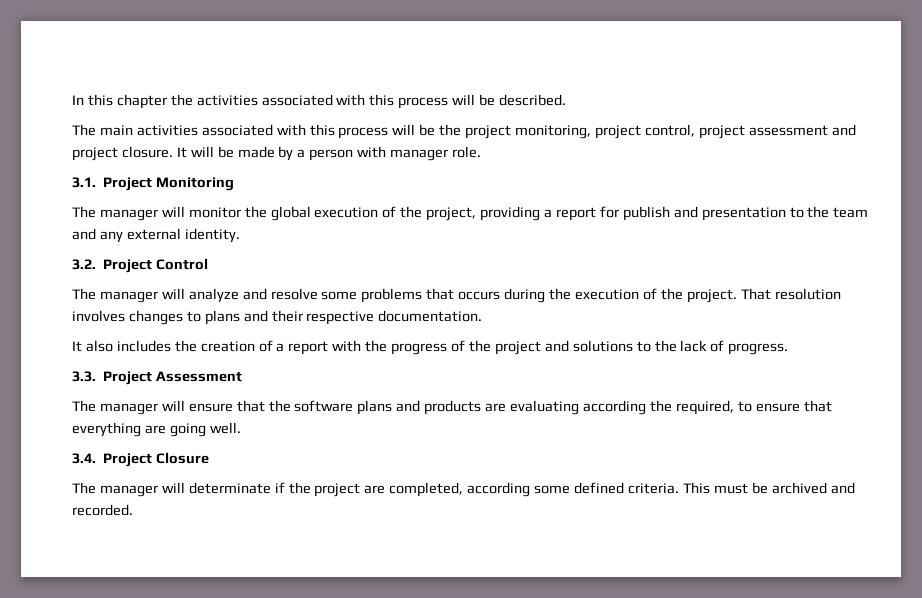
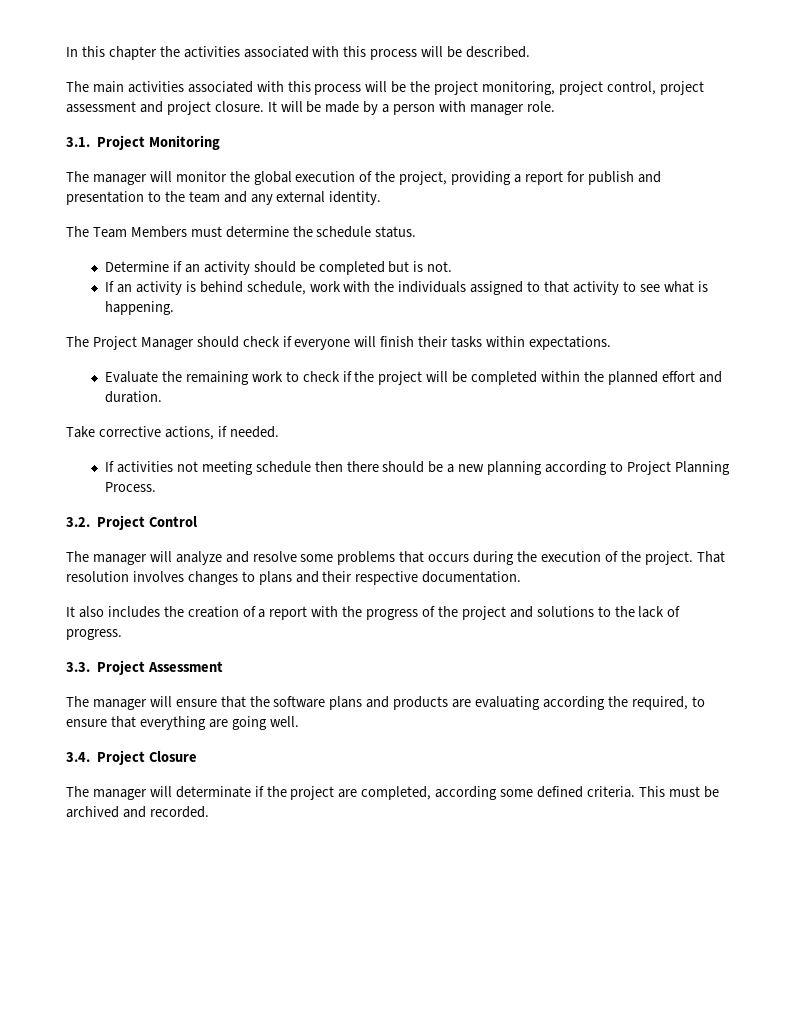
(240, 235) none -> [66,226,417,238] [105,261,453,275] [105,281,708,295] [105,301,175,315] [66,336,611,350] [105,371,722,385] [105,391,163,403] [66,426,279,440] [105,461,730,475] [105,482,157,492] // The Team Members must determine the schedule status. // Determine if an activity should be completed but is not. // If an activity is behind schedule, work with the individuals assigned to that activity to see what is happening. // The Project Manager should check if everyone will finish their tasks within expectations. // Evaluate the remaining work to check if the project will be completed within the planned effort and duration. // Take corrective actions, if needed. // If activities not meeting schedule then there should be a new planning according to Project Planning Process.

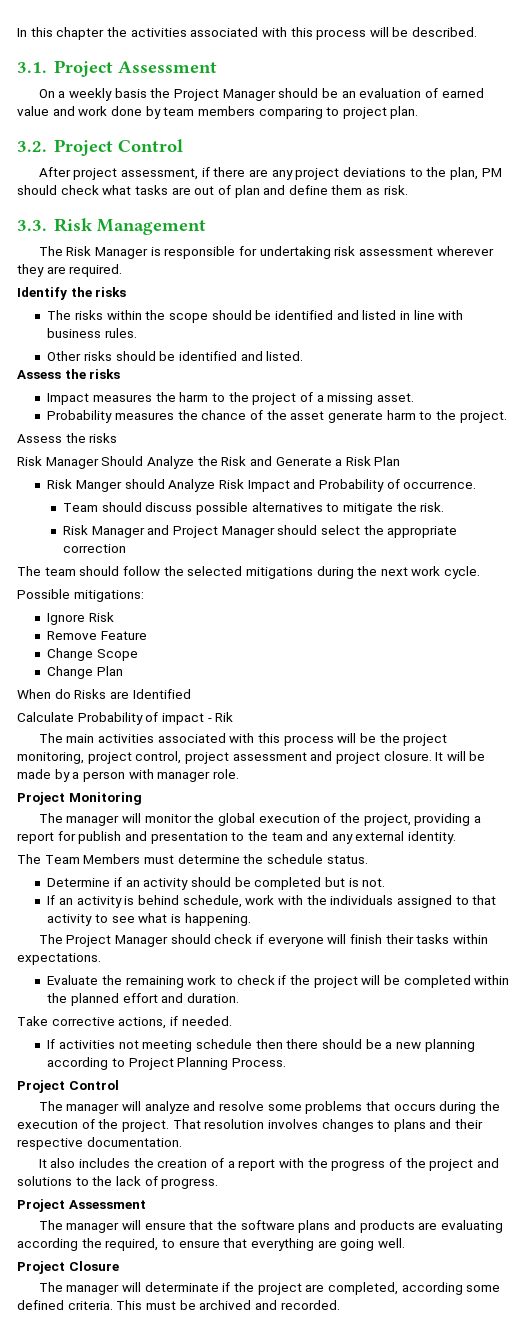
(531, 52) none -> [17,60,217,77] [38,88,484,101] [17,106,419,119] [17,139,183,156] [38,167,502,180] [17,185,408,198] [17,218,206,235] [38,246,494,259] [17,264,123,277] [17,287,127,300] [47,310,464,323] [47,328,138,338] [47,351,304,361] [17,369,121,379] [47,392,414,405] [47,410,507,423] [17,433,118,443] [17,456,401,469] [47,479,477,492] [63,502,445,515] [63,525,458,538] [63,544,127,553] [17,566,481,579] [17,589,144,602] [47,612,115,625] [47,631,148,640] [47,648,139,661] [47,666,124,679] [17,689,191,699] [17,712,234,725] // 3.1. Project Assessment // On a weekly basis the Project Manager should be an evaluation of earned value and work done by team members comparing to project plan. // 3.2. Project Control // After project assessment, if there are any project deviations to the plan, PM should check what tasks are out of plan and define them as risk. // 3.3. Risk Management // The Risk Manager is responsible for undertaking risk assessment wherever they are required. // Identify the risks // The risks within the scope should be identified and listed in line with business rules. // Other risks should be identified and listed. // Assess the risks // Impact measures the harm to the project of a missing asset. // Probability measures the chance of the asset generate harm to the project. // Assess the risks // Risk Manager Should Analyze the Risk and Generate a Risk Plan // Risk Manger should Analyze Risk Impact and Probability of occurrence. // Team should discuss possible alternatives to mitigate the risk. // Risk Manager and Project Manager should select the appropriate correction // The team should follow the selected mitigations during the next work cycle. // Possible mitigations: // Ignore Risk // Remove Feature // Change Scope // Change Plan // When do Risks are Identified // Calculate Probability of impact - Rik
[66,137,90,147] 3.1. -> (239, 774) none
[66,517,90,527] 3.2. -> (287, 1062) none
[66,662,90,672] 3.3. -> (219, 1183) none
[66,752,90,762] 3.4. -> (405, 1243) none

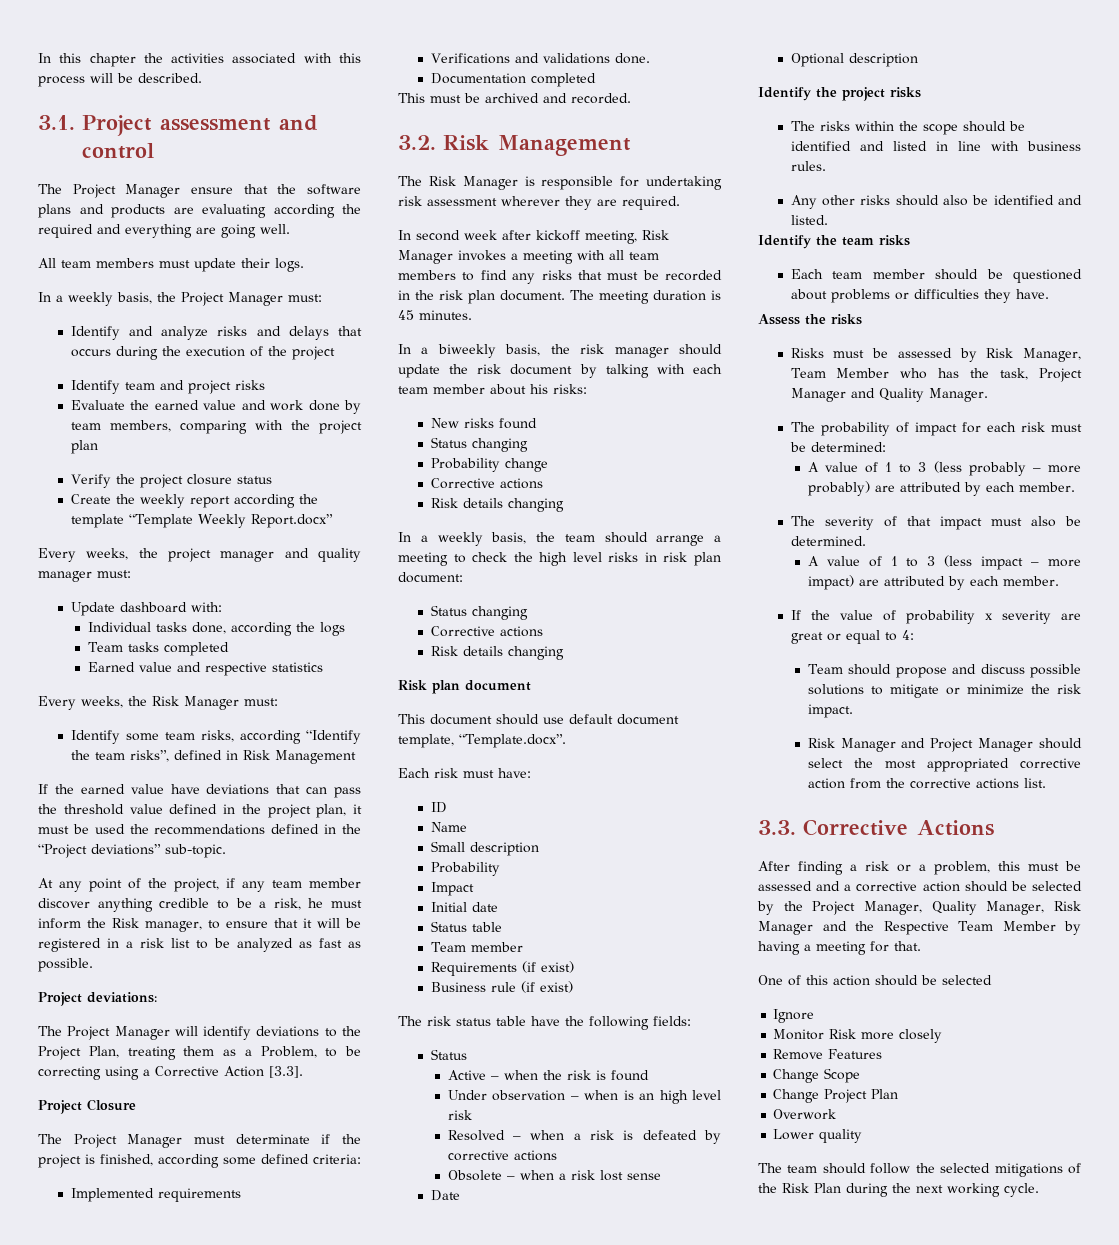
[117,61,217,73] [38,88,147,101] Assessment // On a weekly basis -> [160,115,318,131] [82,143,154,159] [38,184,361,198] [38,204,361,218] [38,224,290,238] [38,258,304,272] [38,292,152,306] assessment and control // The Project Manager ensure that the software plans and products are evaluating according the required and everything are going well. // All team members must update their logs. // In a weekly basis,
[278,88,438,98] should be an evaluation of -> [288,294,322,302] [70,326,362,340] [70,346,335,360] [70,380,265,394] [70,400,150,410] must: // Identify and analyze risks and delays that occurs during the execution of the project // Identify team and project risks // Evaluate the
[197,106,419,119] [17,139,183,156] [38,167,502,180] [17,185,408,198] [17,220,47,231] members comparing to project plan. // 3.2. Project Control // After project assessment, if there are any project deviations to the plan, PM should check what tasks are out of plan and define them as risk. // 3.3. -> [109,420,362,434] [70,440,98,454] [70,474,272,488] [70,494,318,508] [70,514,333,528] [38,548,361,562] [38,570,131,582] [70,602,222,616] [87,622,345,636] [87,642,229,656] [87,662,323,676] [38,696,278,710] [70,730,361,744] [70,750,356,764] [38,784,361,798] [38,804,362,818] [38,824,361,835] [38,844,226,858] [38,878,361,892] [38,898,362,912] [38,918,361,932] [38,938,361,952] [38,958,93,972] [38,992,157,1006] [38,1026,361,1040] [38,1046,361,1060] [38,1066,303,1080] [38,1099,136,1114] [38,1134,361,1148] [38,1154,361,1168] [70,1188,241,1202] [430,53,650,64] [430,73,596,87] [398,93,631,104] [398,135,436,150] members, comparing with the project plan // Verify the project closure status // Create the weekly report according the template “Template Weekly Report.docx” // Every weeks, the project manager and quality manager must: // Update dashboard with: // Individual tasks done, according the logs // Team tasks completed // Earned value and respective statistics // Every weeks, the Risk Manager must: // Identify some team risks, according “Identify the team risks”, defined in Risk Management // If the earned value have deviations that can pass the threshold value defined in the project plan, it must be used the recommendations defined in the “Project deviations” sub-topic. // At any point of the project, if any team member discover anything credible to be a risk, he must inform the Risk manager, to ensure that it will be registered in a risk list to be analyzed as fast as possible. // Project deviations: // The Project Manager will identify deviations to the Project Plan, treating them as a Problem, to be correcting using a Corrective Action [3.3]. // Project Closure // The Project Manager must determinate if the project is finished, according some defined criteria: // Implemented requirements // Verifications and validations done. // Documentation completed // This must be archived and recorded. // 3.2.
[17,287,92,300] // Identify the -> [398,230,669,244] [398,250,659,264] [398,270,722,284] [398,290,721,304] [398,310,472,320] [398,344,722,358] [398,364,722,378] [398,384,587,395] [430,418,537,429] [430,437,528,452] [430,458,548,472] [430,478,543,489] [430,498,564,512] [398,532,721,546] [398,552,721,566] [398,572,463,583] [430,605,528,620] [430,626,543,637] [430,646,564,660] [398,680,531,694] [398,714,679,725] [398,734,566,748] [398,768,531,778] [430,802,447,813] [430,822,467,832] [430,841,539,856] [430,862,500,876] [430,882,474,896] [430,902,498,912] [430,921,502,932] [430,942,523,952] [430,961,574,976] [430,981,573,993] [398,1016,691,1030] [430,1049,467,1060] [447,1070,649,1081] [447,1090,721,1104] [447,1110,472,1120] [447,1130,721,1144] [447,1150,557,1161] [447,1170,661,1181] [430,1190,460,1201] [790,53,918,67] [758,87,885,101] // In second week after kickoff meeting, Risk Manager invokes a meeting with all team members to find any risks that must be recorded in the risk plan document. The meeting duration is 45 minutes. // In a biweekly basis, the risk manager should update the risk document by talking with each team member about his risks: // New risks found // Status changing // Probability change // Corrective actions // Risk details changing // In a weekly basis, the team should arrange a meeting to check the high level risks in risk plan document: // Status changing // Corrective actions // Risk details changing // Risk plan document // This document should use default document template, “Template.docx”. // Each risk must have: // ID // Name // Small description // Probability // Impact // Initial date // Status table // Team member // Requirements (if exist) // Business rule (if exist) // The risk status table have the following fields: // Status // Active – when the risk is found // Under observation – when is an high level risk // Resolved – when a risk is defeated by corrective actions // Obsolete – when a risk lost sense // Date // Optional description // Identify the project
[47,351,82,361] Other -> [790,195,855,209] Any other
(156, 356) none -> [942,195,968,206] also
[17,369,121,379] [47,392,414,405] [47,410,507,423] [17,433,118,443] [17,456,401,469] [47,479,477,492] Assess the risks // Impact measures the harm to the project of a missing asset. // Probability measures the chance of the asset generate harm to the project. // Assess the risks // Risk Manager Should Analyze the Risk and Generate a Risk Plan // Risk Manger should Analyze Risk Impact and Probability of occurrence. -> [758,235,910,249] [790,269,1082,283] [790,289,1049,303] [758,314,862,325] [790,348,1081,362] [790,368,1082,382] [790,388,988,402] [790,422,1082,436] [789,442,886,452] [807,461,1081,476] [807,481,1075,496] [790,516,1081,530] [790,536,866,546] [807,555,1081,570] [807,575,1059,590] [790,610,1081,624] [790,630,914,644] Identify the team risks // Each team member should be questioned about problems or difficulties they have. // Assess the risks // Risks must be assessed by Risk Manager, Team Member who has the task, Project Manager and Quality Manager. // The probability of impact for each risk must be determined: // A value of 1 to 3 (less probably – more probably) are attributed by each member. // The severity of that impact must also be determined. // A value of 1 to 3 (less impact – more impact) are attributed by each member. // If the value of probability x severity are great or equal to 4:
(142, 507) none -> [895,664,977,678] propose and
[251,502,323,512] alternatives -> [807,684,864,695] solutions
[396,502,445,512] the risk. -> [945,684,1081,695] [807,704,853,718] or minimize the risk impact.
[387,526,458,538] [63,544,127,553] appropriate correction -> [884,758,1081,772] [807,778,1046,789] [758,819,994,836] [758,861,1081,875] [758,881,1082,892] [757,901,1081,915] [758,921,1081,935] [758,941,921,955] [758,975,992,986] [773,1009,815,1023] [773,1029,943,1043] [773,1049,883,1060] [773,1068,861,1083] [773,1089,899,1103] [773,1109,837,1120] [773,1129,863,1143] most appropriated corrective action from the corrective actions list. // 3.3. Corrective Actions // After finding a risk or a problem, this must be assessed and a corrective action should be selected by the Project Manager, Quality Manager, Risk Manager and the Respective Team Member by having a meeting for that. // One of this action should be selected // Ignore // Monitor Risk more closely // Remove Features // Change Scope // Change Project Plan // Overwork // Lower quality
(313, 573) none -> [1068,1163,1081,1174] [758,1183,841,1193] of the Risk Plan
[411,566,441,576] work -> [947,1183,1000,1197] working
[17,589,144,602] [47,612,115,625] [47,631,148,640] [47,648,139,661] [47,666,124,679] [17,689,191,699] [17,712,234,725] [38,733,448,746] [17,751,486,764] [17,769,239,782] [17,792,142,805] [38,813,481,826] [17,831,457,844] [17,854,368,864] [47,877,386,890] [47,895,497,908] [47,913,251,926] [38,934,488,947] [17,953,101,965] [47,975,510,988] [47,993,240,1006] [17,1016,232,1029] [47,1039,475,1052] [47,1057,287,1070] [17,1080,119,1093] [38,1101,500,1114] [17,1119,484,1132] [17,1137,182,1150] [38,1158,499,1171] [17,1176,219,1189] [17,1199,146,1212] [38,1220,503,1233] [17,1238,405,1251] [17,1261,119,1274] [38,1282,501,1295] [17,1300,340,1310] // Possible mitigations: // Ignore Risk // Remove Feature // Change Scope // Change Plan // When do Risks are Identified // Calculate Probability of impact - Rik // The main activities associated with this process will be the project monitoring, project control, project assessment and project closure. It will be made by a person with manager role. // Project Monitoring // The manager will monitor the global execution of the project, providing a report for publish and presentation to the team and any external identity. // The Team Members must determine the schedule status. // Determine if an activity should be completed but is not. // If an activity is behind schedule, work with the individuals assigned to that activity to see what is happening. // The Project Manager should check if everyone will finish their tasks within expectations. // Evaluate the remaining work to check if the project will be completed within the planned effort and duration. // Take corrective actions, if needed. // If activities not meeting schedule then there should be a new planning according to Project Planning Process. // Project Control // The manager will analyze and resolve some problems that occurs during the execution of the project. That resolution involves changes to plans and their respective documentation. // It also includes the creation of a report with the progress of the project and solutions to the lack of progress. // Project Assessment // The manager will ensure that the software plans and products are evaluating according the required, to ensure that everything are going well. // Project Closure // The manager will determinate if the project are completed, according some defined criteria. This must be archived and recorded. -> (1039, 1190) none

